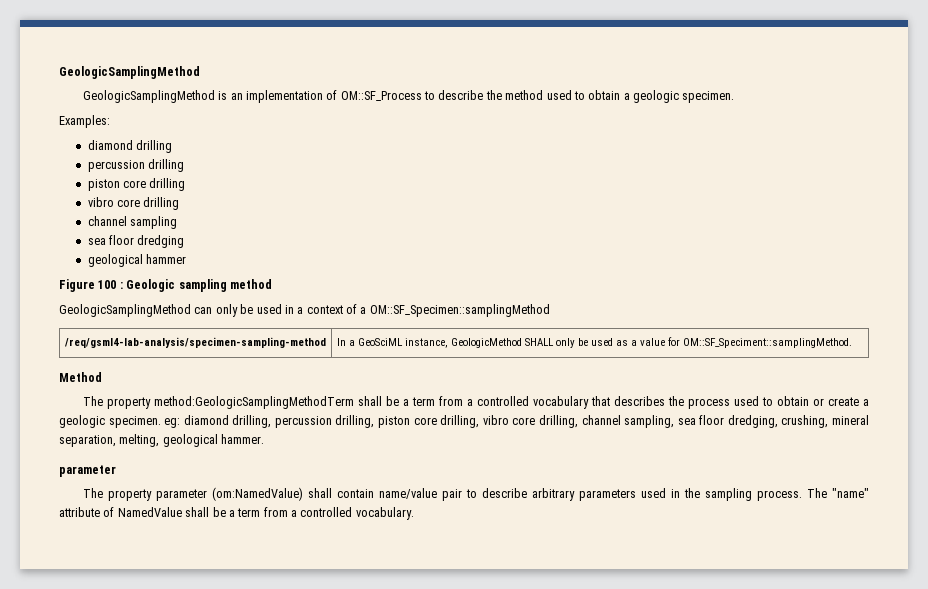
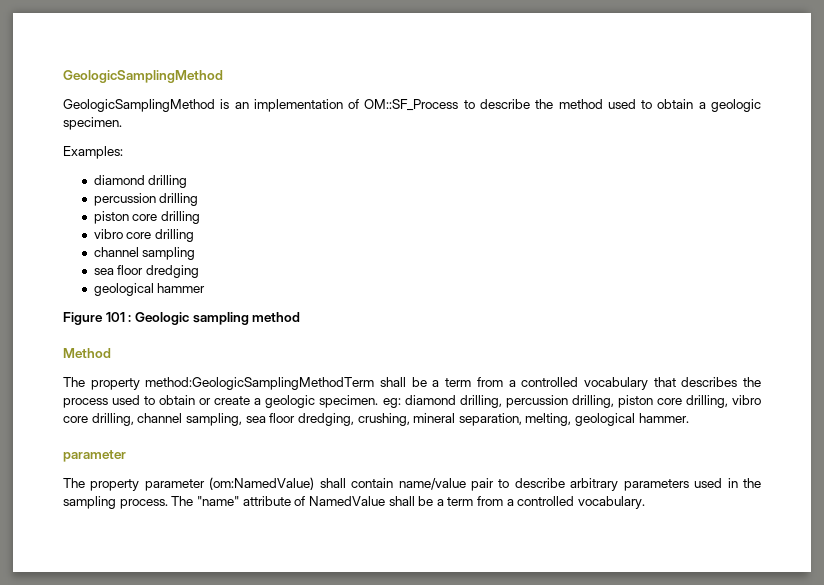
[98,280,117,289] 100 -> [105,312,125,322] 101
[59,304,550,317] [64,337,326,348] [336,337,852,348] // GeologicSamplingMethod can only be used in a context of a OM::SF_Specimen::samplingMethod // /req/gsml4-lab-analysis/specimen-sampling-method | In a GeoSciML instance, GeologicMethod SHALL only be used as a value for OM::SF_Speciment::samplingMethod. -> (301, 317) none

